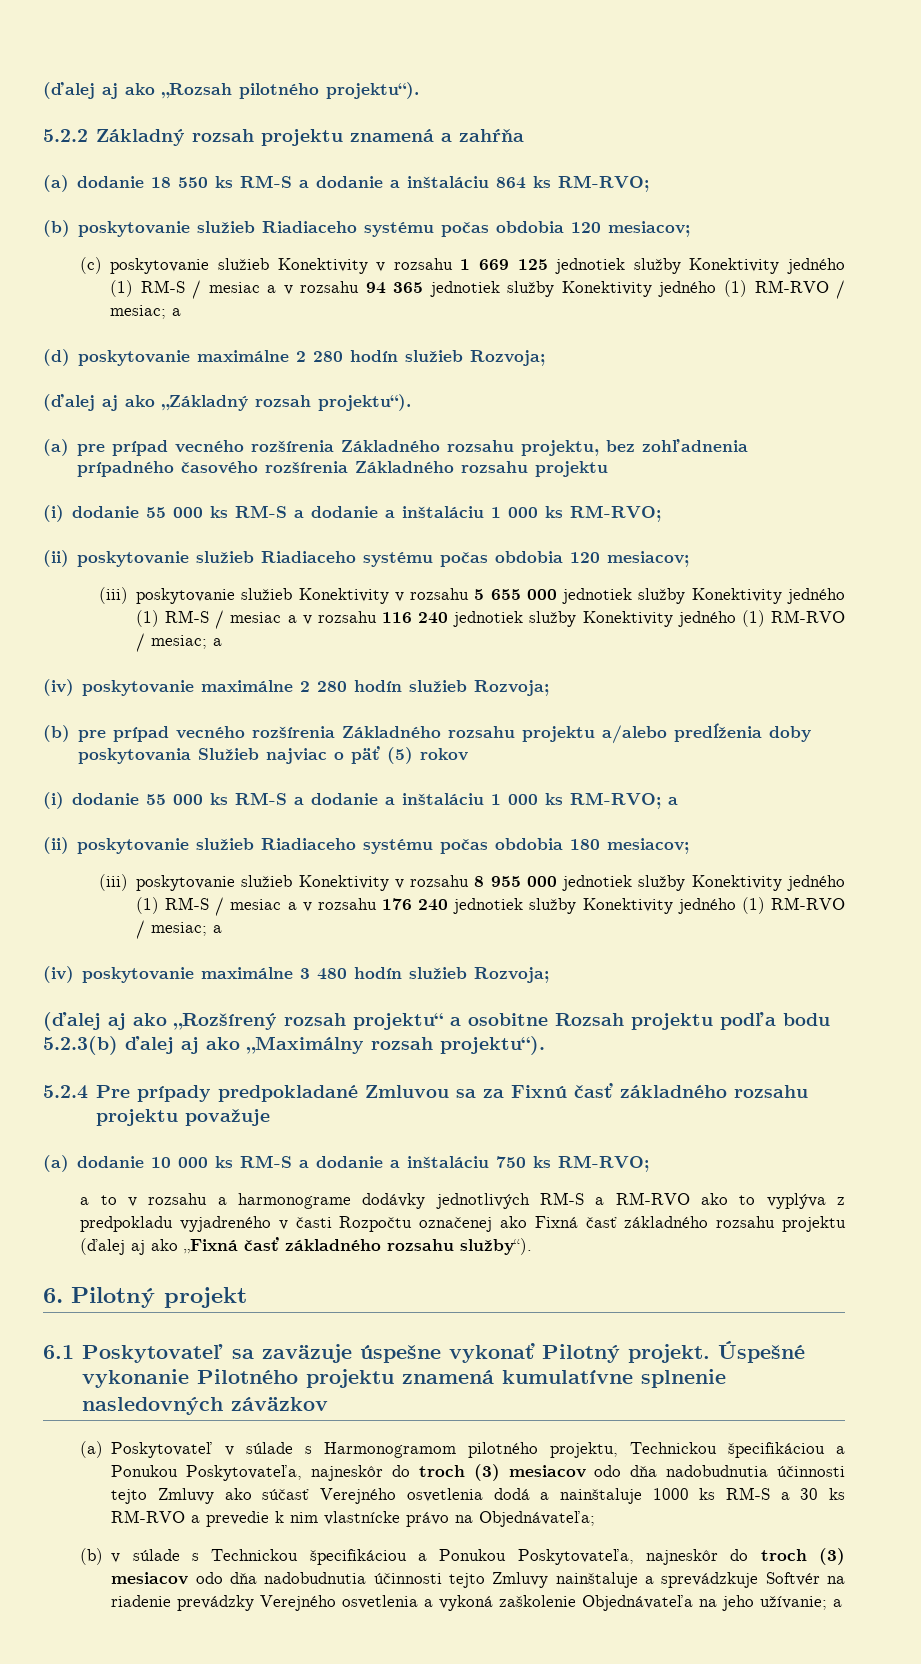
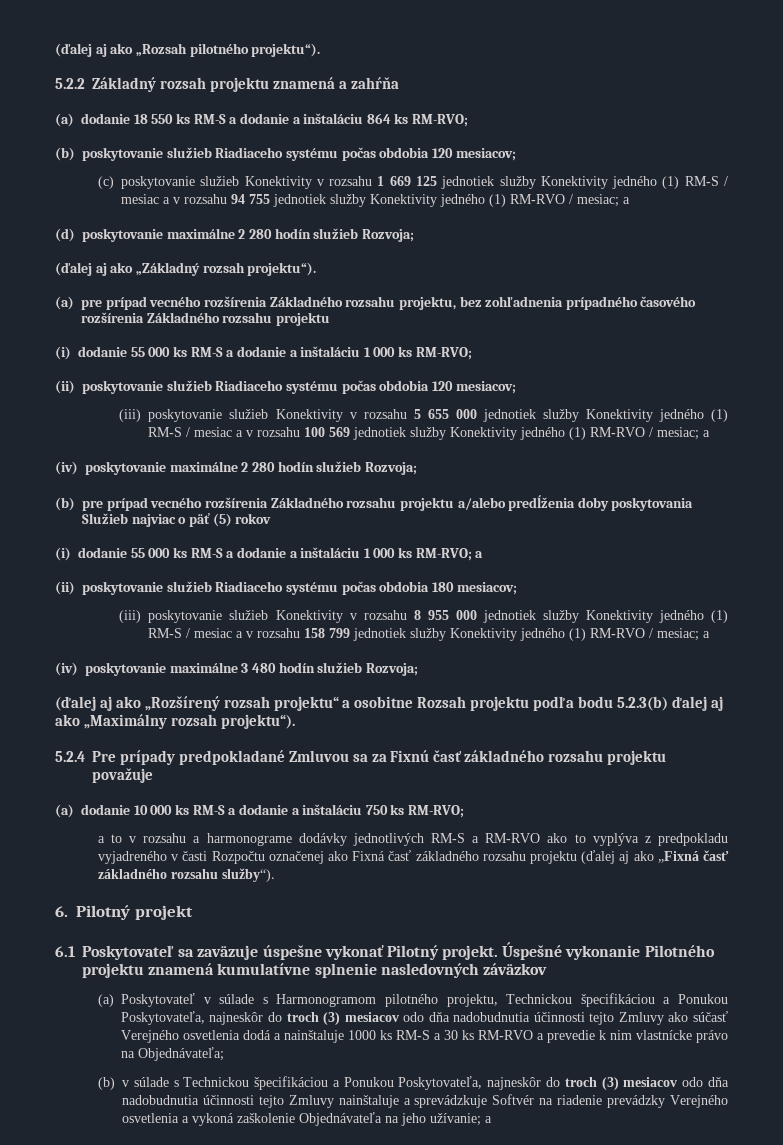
[393,282,424,293] 365 -> [248,194,270,204] 755
[382,612,449,624] 116 240 -> [304,427,351,437] 100 569
[382,898,449,911] 176 240 -> [304,628,351,638] 158 799

